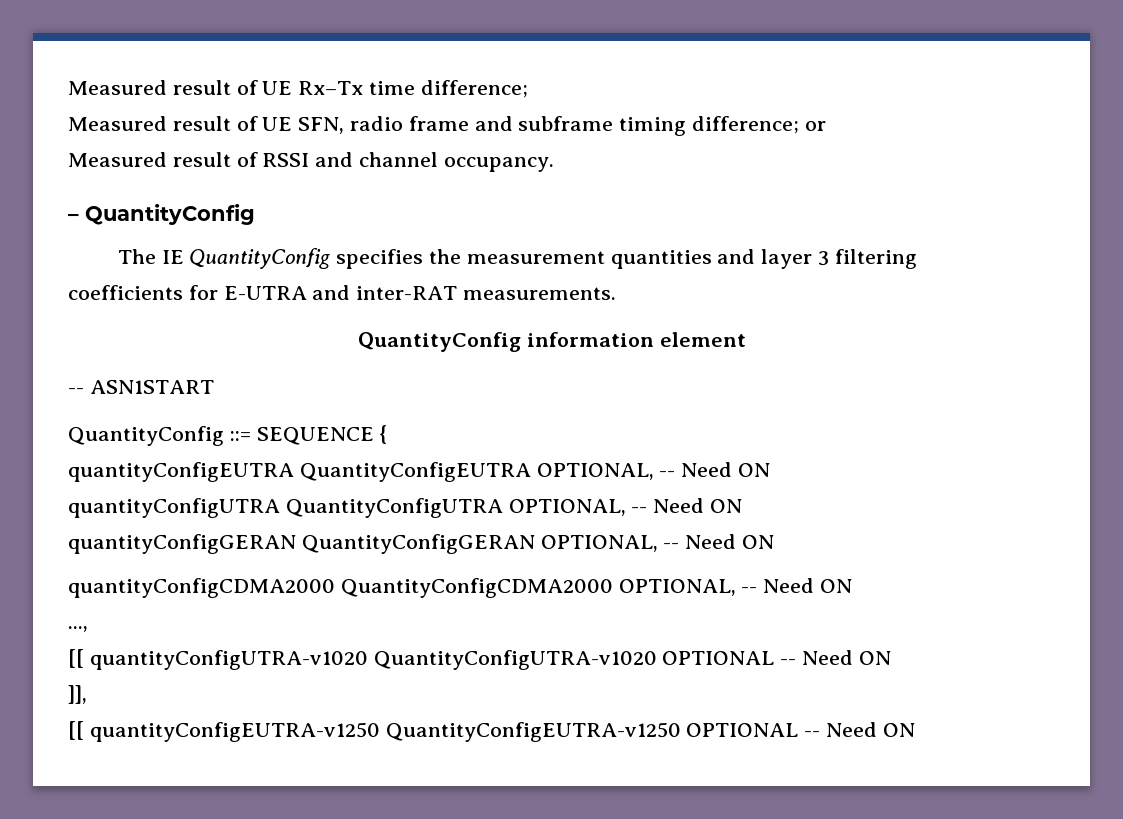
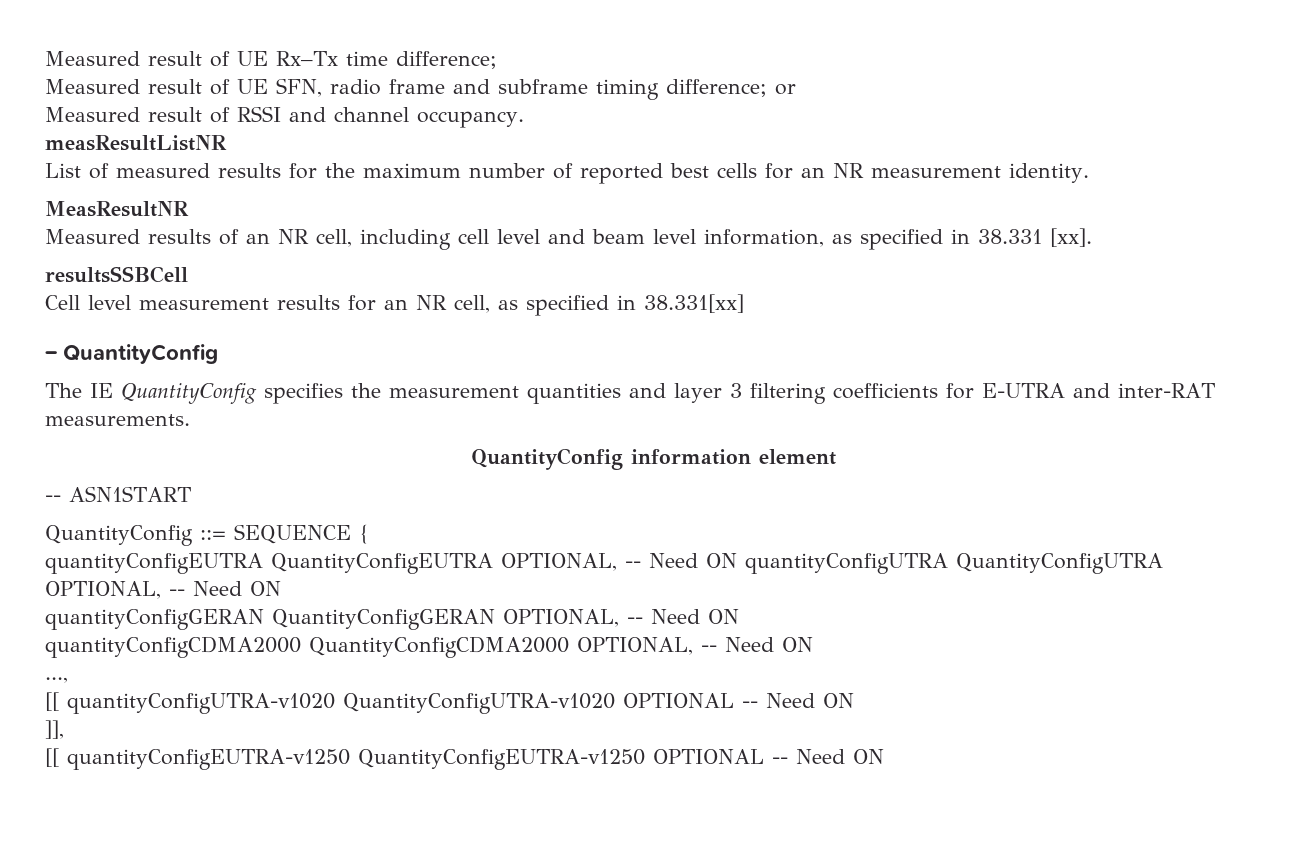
(554, 164) none -> [45,135,227,151] [45,163,1089,184] [45,201,189,217] [45,228,1092,250] [45,266,188,283] [45,294,744,316] // measResultListNR // List of measured results for the maximum number of reported best cells for an NR measurement identity. // MeasResultNR // Measured results of an NR cell, including cell level and beam level information, as specified in 38.331 [xx]. // resultsSSBCell // Cell level measurement results for an NR cell, as specified in 38.331[xx]
(771, 470) // -> (737, 560) none

